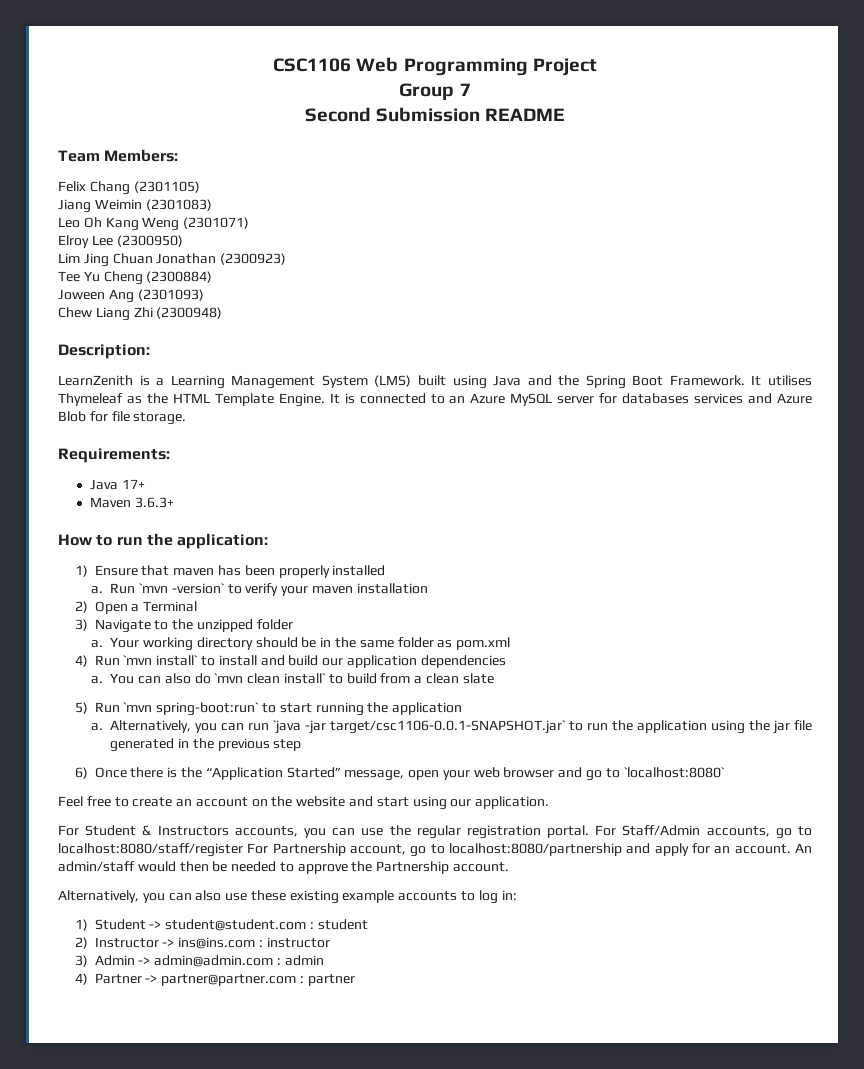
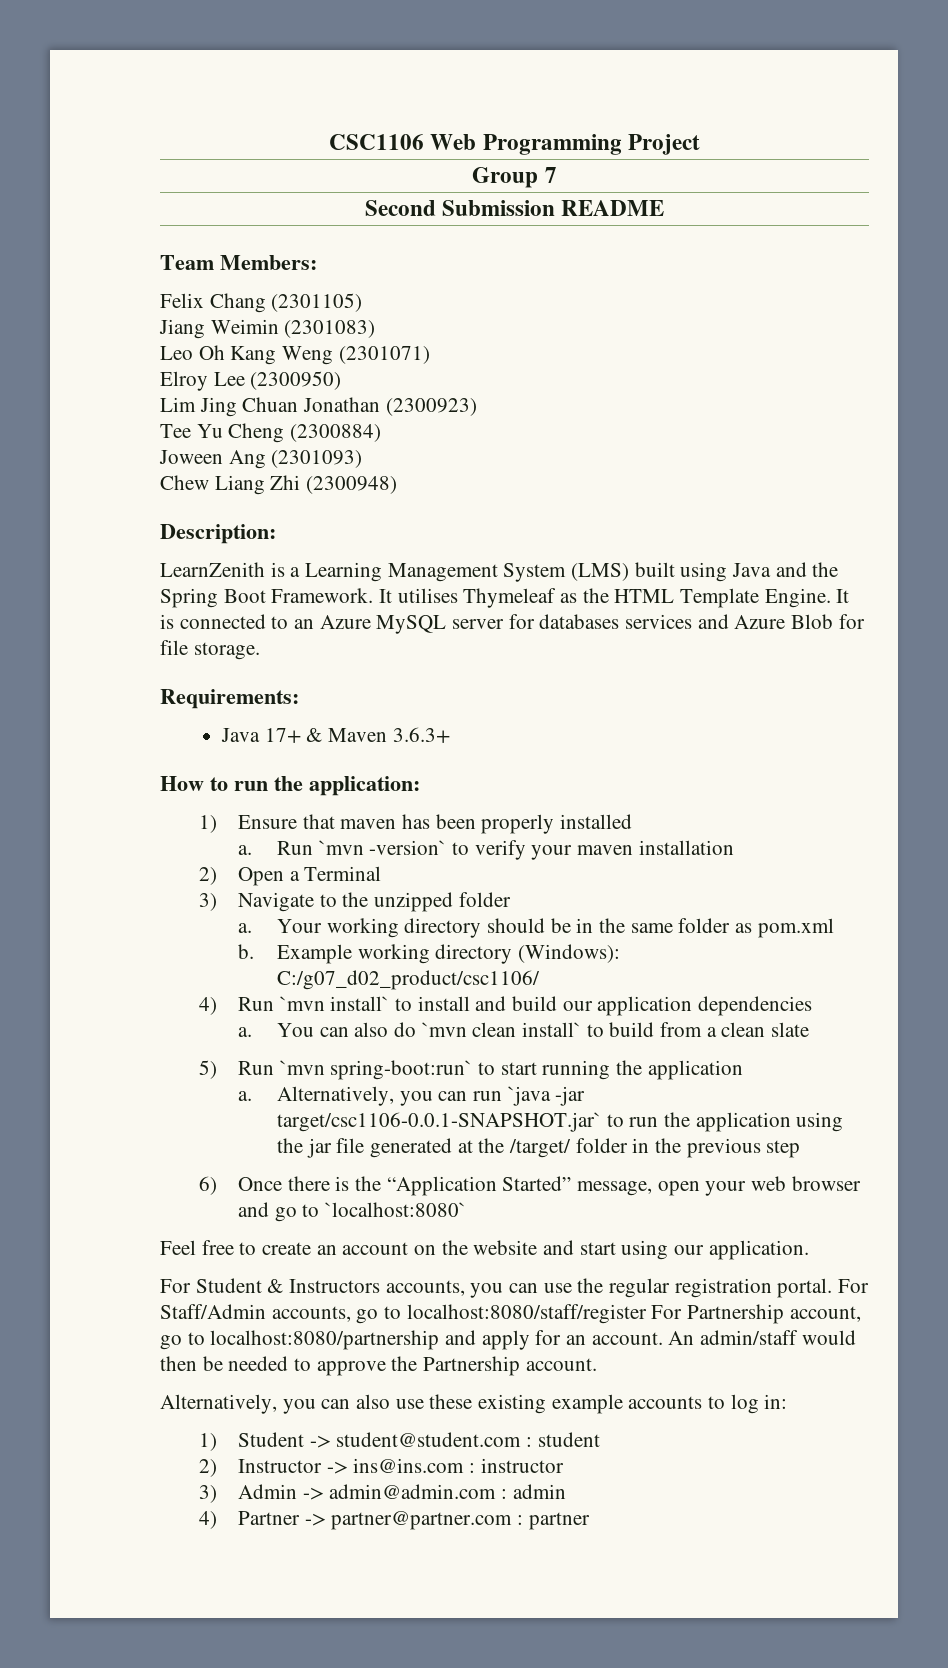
(145, 484) // -> [306,728,323,742] &
(511, 643) none -> [238,944,621,964] [277,970,541,990] // b. Example working directory (Windows): C:/g07_d02_product/csc1106/
(175, 745) none -> [457,1138,628,1158] at the /target/ folder

